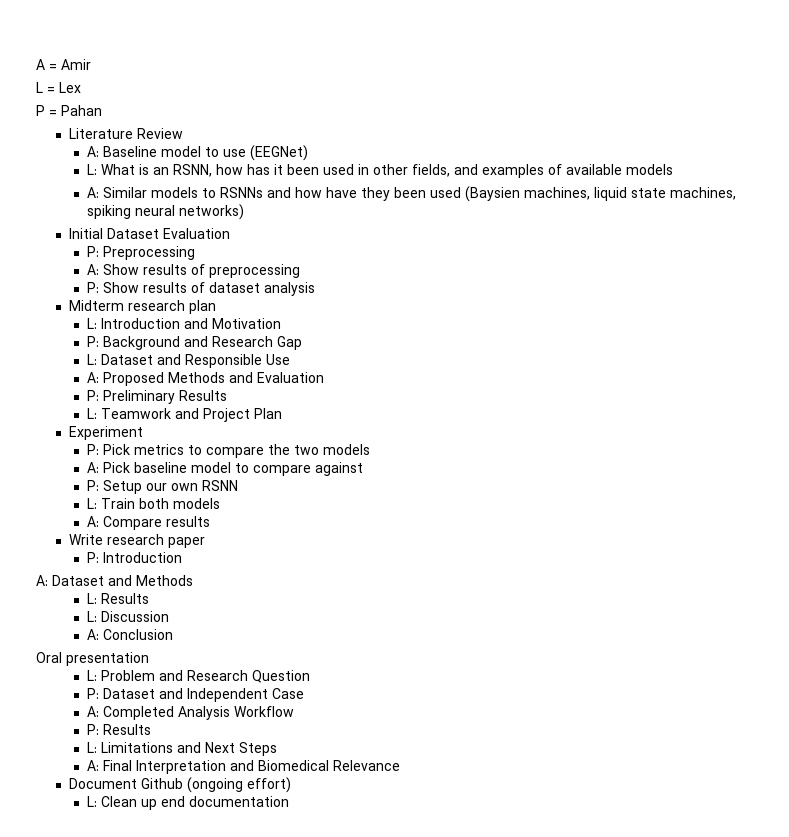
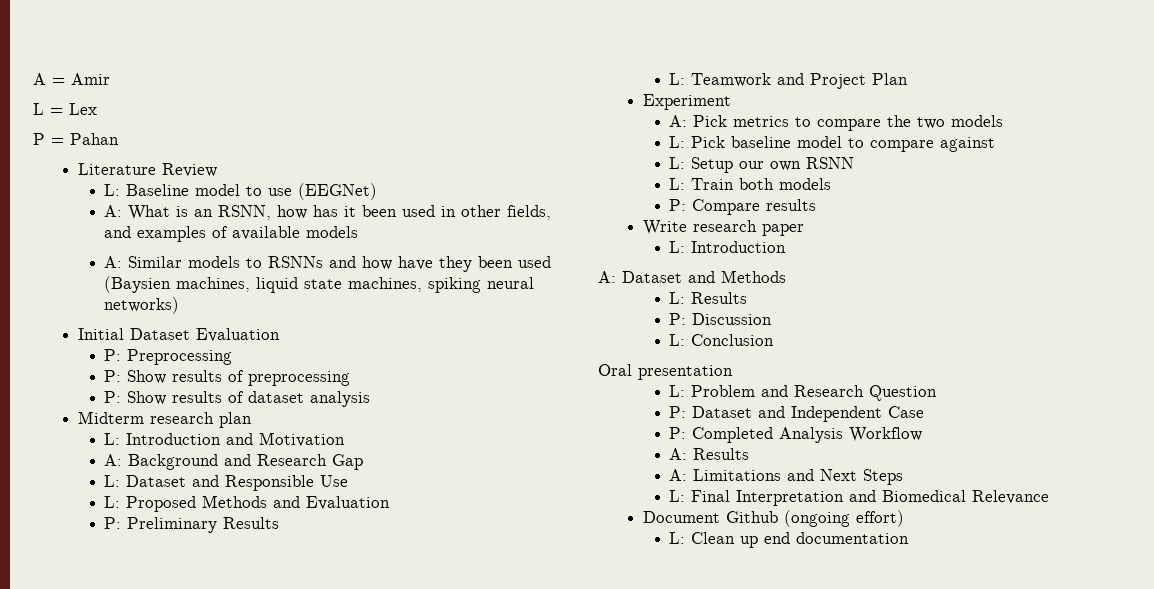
[86,146,99,157] A: -> [104,184,121,196] L:
[86,164,97,175] L: -> [104,205,123,217] A:
[86,264,99,275] A: -> [104,370,122,382] P:
[86,336,99,347] P: -> [104,454,123,466] A:
[86,372,99,383] A: -> [104,496,121,508] L:
[86,444,99,455] P: -> [669,115,688,127] A:
[86,462,99,473] A: -> [669,136,686,148] L:
[86,480,99,491] P: -> [669,157,686,169] L:
[86,516,99,527] A: -> [669,199,687,211] P:
[86,552,99,563] P: -> [669,241,686,253] L:
[86,611,97,622] L: -> [669,313,687,325] P:
[86,629,99,640] A: -> [669,334,686,346] L:
[86,706,99,717] A: -> [669,427,687,439] P:
[86,724,151,735] [86,742,97,753] P: Results // L: -> [669,448,750,460] [669,469,688,481] A: Results // A:
[86,760,99,771] A: -> [669,490,686,502] L:

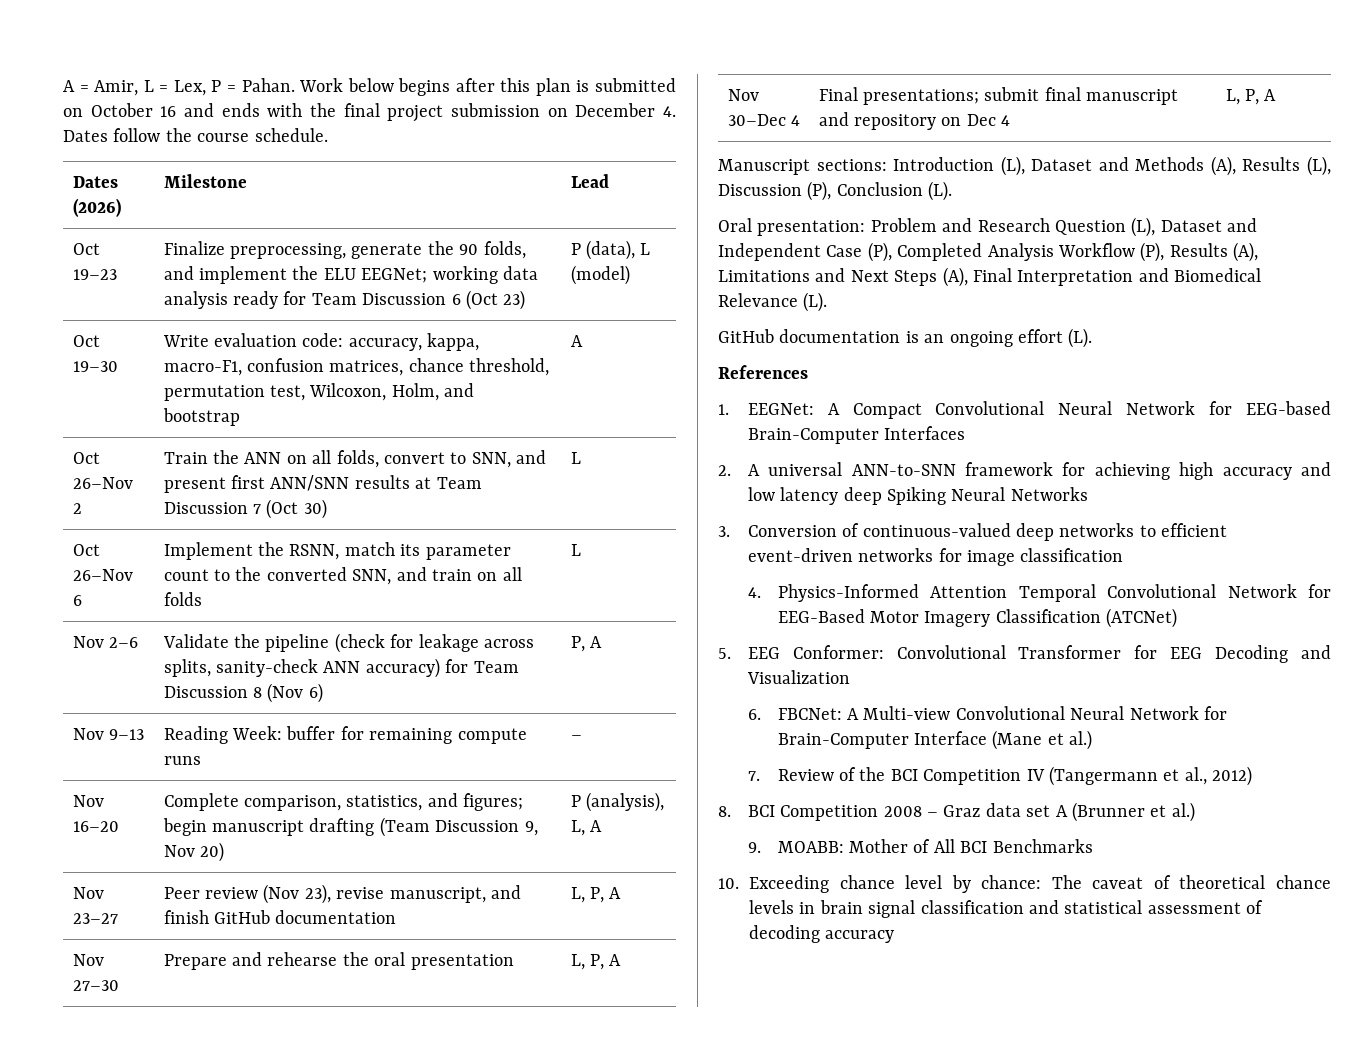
[71,73,110,85] Amir // -> [94,80,139,96] Amir,
[69,103,97,115] Lex // -> [173,80,206,96] Lex,
[70,133,119,145] [77,163,217,177] [104,183,378,200] [104,205,552,220] [104,226,359,242] [104,256,552,272] [104,276,535,293] [104,297,180,314] [77,328,280,342] [104,349,233,365] [104,370,351,386] [104,391,371,407] [77,411,252,428] [104,432,346,447] [104,454,364,470] [104,475,349,491] [104,495,391,512] [104,517,280,533] [669,73,909,89] [642,94,731,110] [669,115,1004,131] [669,136,996,152] [669,157,855,173] [669,178,832,190] [669,199,817,215] [642,220,804,236] [669,241,787,253] [598,271,616,283] Pahan // Literature Review // L: Baseline model to use (EEGNet) // A: What is an RSNN, how has it been used in other fields, and examples of available models // A: Similar models to RSNNs and how have they been used (Baysien machines, liquid state machines, spiking neural networks) // Initial Dataset Evaluation // P: Preprocessing // P: Show results of preprocessing // P: Show results of dataset analysis // Midterm research plan // L: Introduction and Motivation // A: Background and Research Gap // L: Dataset and Responsible Use // L: Proposed Methods and Evaluation // P: Preliminary Results // L: Teamwork and Project Plan // Experiment // A: Pick metrics to compare the two models // L: Pick baseline model to compare against // L: Setup our own RSNN // L: Train both models // P: Compare results // Write research paper // L: Introduction // A: -> [241,78,676,96] [63,103,677,122] [63,128,328,142] [72,176,118,188] [72,198,121,217] [163,174,247,188] [570,174,609,188] [72,243,100,255] [72,269,117,280] [163,241,526,259] [163,266,539,284] [163,290,526,310] [570,240,651,260] [570,265,630,285] [72,335,100,347] [72,361,118,372] [162,333,480,351] [163,358,550,376] [163,383,475,401] [162,408,240,426] [570,335,583,347] [72,452,100,464] [72,477,133,489] [72,503,82,514] [163,450,547,468] [163,475,482,493] [163,499,327,519] [570,452,581,464] [72,544,100,556] [72,569,133,581] [72,595,82,606] [163,542,511,560] [163,567,522,585] [163,592,202,606] [570,544,581,556] [72,636,139,648] [162,633,535,653] [163,658,519,678] [163,683,323,703] [570,636,603,652] [72,728,145,740] [163,726,527,744] [163,756,201,765] [570,735,582,740] [72,795,104,807] [72,821,119,832] [163,793,524,811] [162,817,538,837] [163,842,225,862] [570,792,665,812] [570,820,603,836] [72,887,104,899] [72,913,118,924] [163,884,522,904] [163,910,397,924] [570,887,622,903] [72,954,104,966] [72,980,119,991] [163,952,514,970] [570,954,622,970] [727,89,759,101] [727,114,801,126] [818,87,1179,105] [818,112,1011,130] [1225,89,1277,105] [718,156,1025,176] Pahan. Work below begins after this plan is submitted on October 16 and ends with the final project submission on December 4. Dates follow the course schedule. // Dates (2026) | Milestone | Lead // Oct 19–23 | Finalize preprocessing, generate the 90 folds, and implement the ELU EEGNet; working data analysis ready for Team Discussion 6 (Oct 23) | P (data), L (model) // Oct 19–30 | Write evaluation code: accuracy, kappa, macro-F1, confusion matrices, chance threshold, permutation test, Wilcoxon, Holm, and bootstrap | A // Oct 26–Nov 2 | Train the ANN on all folds, convert to SNN, and present first ANN/SNN results at Team Discussion 7 (Oct 30) | L // Oct 26–Nov 6 | Implement the RSNN, match its parameter count to the converted SNN, and train on all folds | L // Nov 2–6 | Validate the pipeline (check for leakage across splits, sanity-check ANN accuracy) for Team Discussion 8 (Nov 6) | P, A // Nov 9–13 | Reading Week: buffer for remaining compute runs | – // Nov 16–20 | Complete comparison, statistics, and figures; begin manuscript drafting (Team Discussion 9, Nov 20) | P (analysis), L, A // Nov 23–27 | Peer review (Nov 23), revise manuscript, and finish GitHub documentation | L, P, A // Nov 27–30 | Prepare and rehearse the oral presentation | L, P, A // Nov 30–Dec 4 | Final presentations; submit final manuscript and repository on Dec 4 | L, P, A // Manuscript sections: Introduction (L),
[669,292,748,304] [669,313,773,325] [669,334,686,346] // L: Results // P: Discussion // L: -> [1210,156,1331,176] [718,181,832,201] (A), Results (L), Discussion (P),
(775, 340) none -> [928,181,953,201] (L).
[638,365,733,380] [669,385,686,397] presentation // L: -> [757,220,866,236] presentation:
[669,406,687,418] // P: -> [1131,217,1156,237] (L),
[669,427,687,439] // P: -> [867,242,892,262] (P),
[669,448,750,460] [669,469,688,481] // A: Results // A: -> [1140,242,1259,262] (P), Results (A),
[669,490,686,502] // L: -> [942,267,968,287] (A),
[642,510,904,527] [669,532,910,548] // Document Github (ongoing effort) // L: Clean up end documentation -> [803,292,828,312] [718,328,1093,348] [718,365,808,379] [718,401,1331,419] [747,426,966,444] [718,462,1331,480] [747,487,1088,505] [718,523,1228,541] [747,548,1124,566] [747,584,1331,602] [777,608,1178,628] [718,645,1331,663] [746,670,850,684] [747,706,1228,720] [777,730,1093,750] [747,766,1253,786] [718,802,1195,822] [747,839,1093,853] [718,875,1331,893] [749,900,1264,918] [749,925,895,943] (L). // GitHub documentation is an ongoing effort (L). // References // 1. EEGNet: A Compact Convolutional Neural Network for EEG-based Brain-Computer Interfaces // 2. A universal ANN-to-SNN framework for achieving high accuracy and low latency deep Spiking Neural Networks // 3. Conversion of continuous-valued deep networks to efficient event-driven networks for image classification // 4. Physics-Informed Attention Temporal Convolutional Network for EEG-Based Motor Imagery Classification (ATCNet) // 5. EEG Conformer: Convolutional Transformer for EEG Decoding and Visualization // 6. FBCNet: A Multi-view Convolutional Neural Network for Brain-Computer Interface (Mane et al.) // 7. Review of the BCI Competition IV (Tangermann et al., 2012) // 8. BCI Competition 2008 – Graz data set A (Brunner et al.) // 9. MOABB: Mother of All BCI Benchmarks // 10. Exceeding chance level by chance: The caveat of theoretical chance levels in brain signal classification and statistical assessment of decoding accuracy

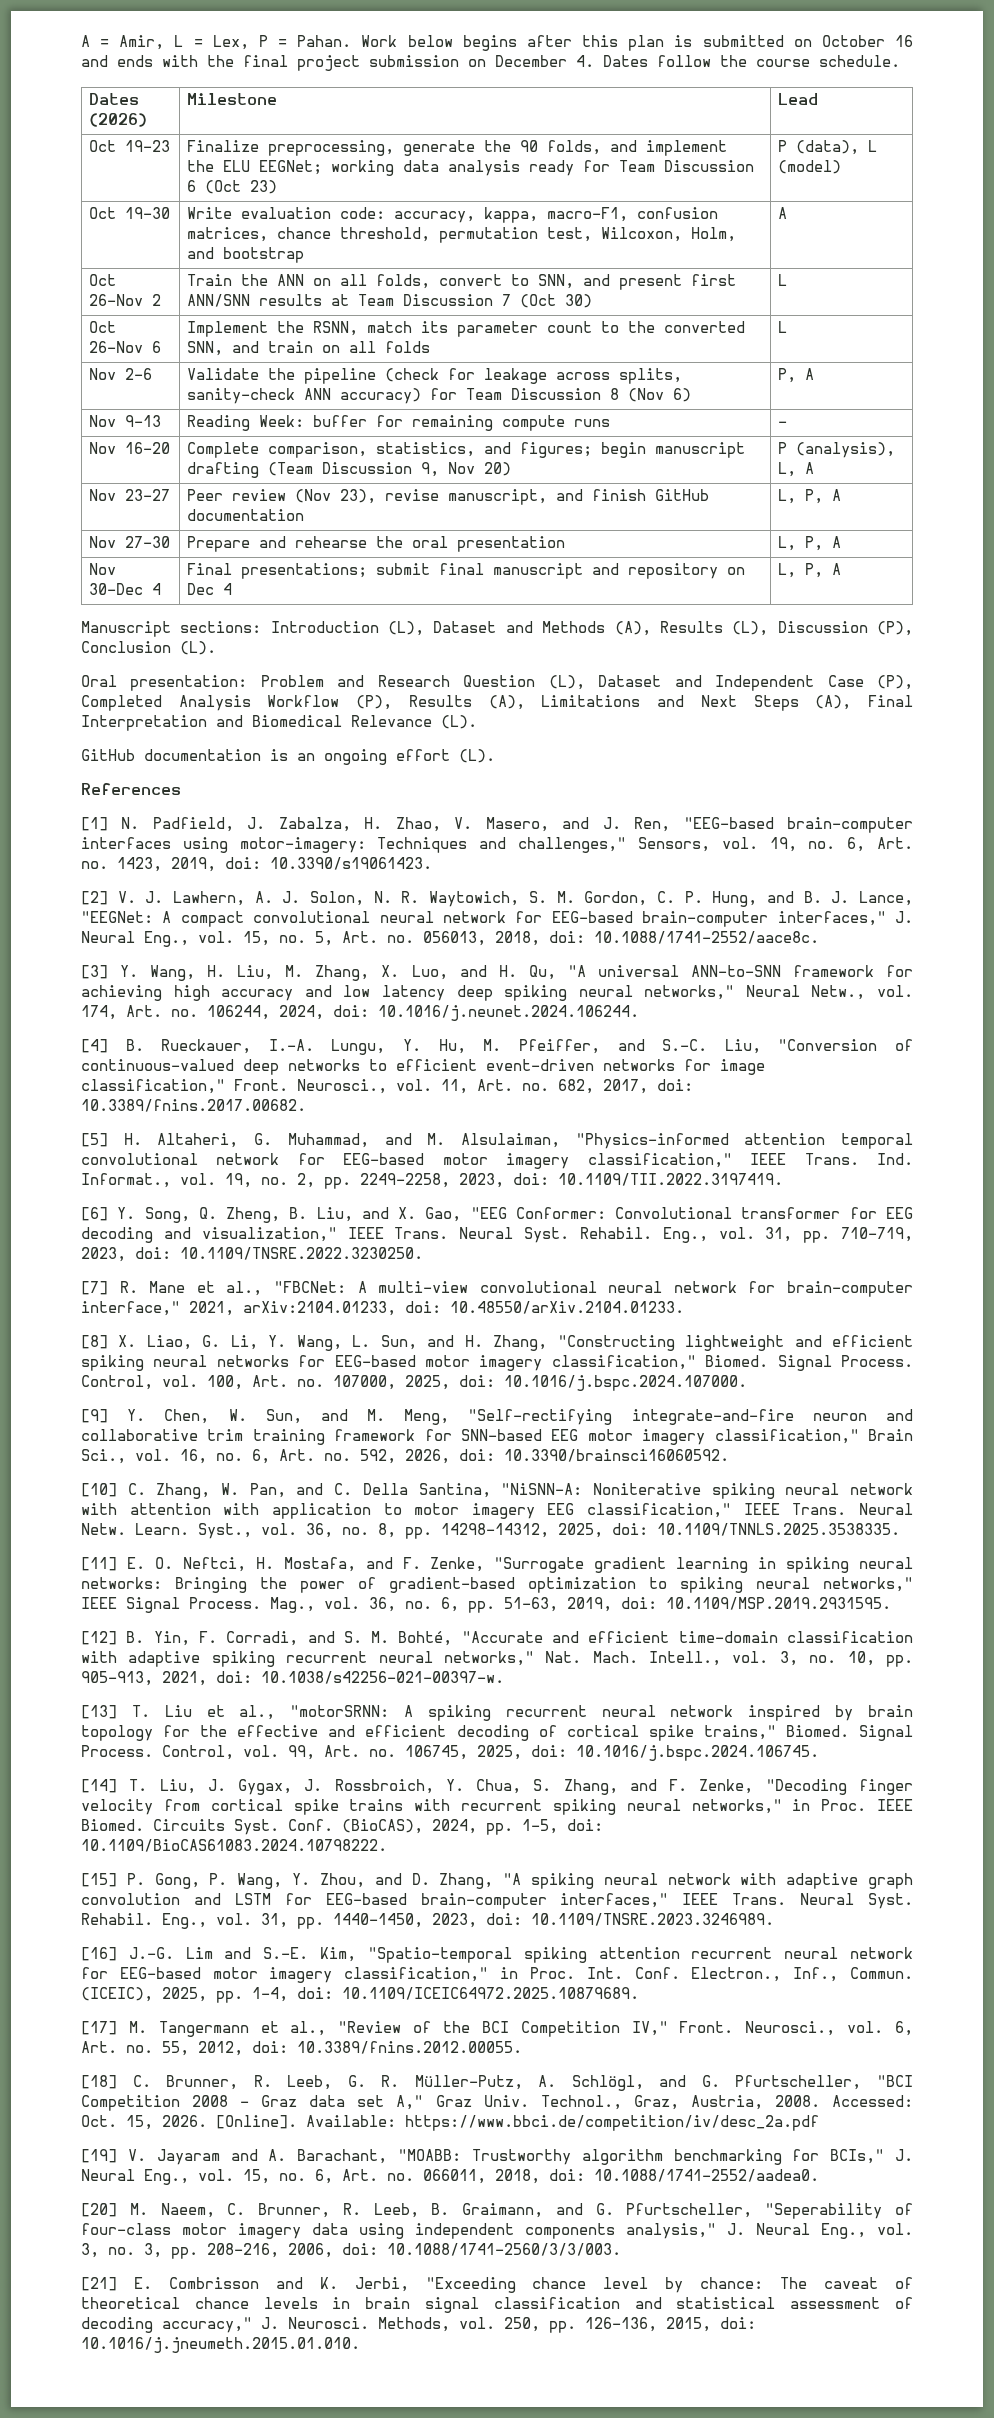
[718,401,1331,419] [747,426,966,444] [718,464,760,476] 1. EEGNet: A Compact Convolutional Neural Network for EEG-based Brain-Computer Interfaces // 2. A -> [81,817,913,833] [81,837,914,853] [81,857,432,872] [81,891,914,907] [81,911,913,927] [81,931,819,947] [81,965,586,981] [1] N. Padfield, J. Zabalza, H. Zhao, V. Masero, and J. Ren, "EEG-based brain-computer interfaces using motor-imagery: Techniques and challenges," Sensors, vol. 19, no. 6, Art. no. 1423, 2019, doi: 10.3390/s19061423. // [2] V. J. Lawhern, A. J. Solon, N. R. Waytowich, S. M. Gordon, C. P. Hung, and B. J. Lance, "EEGNet: A compact convolutional neural network for EEG-based brain–computer interfaces," J. Neural Eng., vol. 15, no. 5, Art. no. 056013, 2018, doi: 10.1088/1741-2552/aace8c. // [3] Y. Wang, H. Liu, M. Zhang, X. Luo, and H. Qu, "A
[887,487,1088,505] [718,525,837,537] Spiking Neural Networks // 3. Conversion -> [504,985,913,1001] [81,1005,639,1021] [81,1039,878,1055] spiking neural networks," Neural Netw., vol. 174, Art. no. 106244, 2024, doi: 10.1016/j.neunet.2024.106244. // [4] B. Rueckauer, I.-A. Lungu, Y. Hu, M. Pfeiffer, and S.-C. Liu, "Conversion
[1020,548,1124,562] [747,584,1331,602] [777,608,1178,628] [718,647,780,659] classification // 4. Physics-Informed Attention Temporal Convolutional Network for EEG-Based Motor Imagery Classification (ATCNet) // 5. EEG -> [81,1079,693,1094] [81,1099,306,1112] [81,1133,913,1149] [81,1153,914,1169] [81,1173,783,1189] [81,1207,507,1223] classification," Front. Neurosci., vol. 11, Art. no. 682, 2017, doi: 10.3389/fnins.2017.00682. // [5] H. Altaheri, G. Muhammad, and M. Alsulaiman, "Physics-informed attention temporal convolutional network for EEG-based motor imagery classification," IEEE Trans. Ind. Informat., vol. 19, no. 2, pp. 2249–2258, 2023, doi: 10.1109/TII.2022.3197419. // [6] Y. Song, Q. Zheng, B. Liu, and X. Gao, "EEG
[1018,645,1122,659] Transformer -> [741,1207,841,1219] transformer
[1215,645,1331,663] [746,670,850,684] [747,706,1228,720] [777,730,1093,750] [747,766,1253,786] [718,805,775,817] Decoding and Visualization // 6. FBCNet: A Multi-view Convolutional Neural Network for Brain-Computer Interface (Mane et al.) // 7. Review of the BCI Competition IV (Tangermann et al., 2012) // 8. BCI -> [81,1227,914,1243] [81,1247,423,1262] [81,1281,914,1297] [81,1301,684,1316] [81,1335,913,1351] [81,1355,913,1371] [81,1375,747,1391] [81,1409,913,1425] [81,1429,913,1445] [81,1449,729,1464] [81,1483,913,1499] [81,1503,913,1519] [81,1523,900,1539] [81,1557,914,1573] [81,1577,913,1593] [81,1597,891,1613] [81,1631,913,1646] [81,1651,913,1667] [81,1671,504,1686] [81,1705,913,1721] [81,1725,914,1741] [81,1745,819,1761] [81,1779,913,1795] [81,1799,914,1815] [81,1819,603,1835] [81,1839,387,1852] [81,1873,913,1889] [81,1893,913,1909] [81,1913,774,1929] [81,1947,914,1963] [81,1967,914,1983] [81,1987,639,2003] [81,2021,913,2037] [81,2041,522,2056] [81,2075,914,2091] decoding and visualization," IEEE Trans. Neural Syst. Rehabil. Eng., vol. 31, pp. 710–719, 2023, doi: 10.1109/TNSRE.2022.3230250. // [7] R. Mane et al., "FBCNet: A multi-view convolutional neural network for brain-computer interface," 2021, arXiv:2104.01233, doi: 10.48550/arXiv.2104.01233. // [8] X. Liao, G. Li, Y. Wang, L. Sun, and H. Zhang, "Constructing lightweight and efficient spiking neural networks for EEG-based motor imagery classification," Biomed. Signal Process. Control, vol. 100, Art. no. 107000, 2025, doi: 10.1016/j.bspc.2024.107000. // [9] Y. Chen, W. Sun, and M. Meng, "Self-rectifying integrate-and-fire neuron and collaborative trim training framework for SNN-based EEG motor imagery classification," Brain Sci., vol. 16, no. 6, Art. no. 592, 2026, doi: 10.3390/brainsci16060592. // [10] C. Zhang, W. Pan, and C. Della Santina, "NiSNN-A: Noniterative spiking neural network with attention with application to motor imagery EEG classification," IEEE Trans. Neural Netw. Learn. Syst., vol. 36, no. 8, pp. 14298–14312, 2025, doi: 10.1109/TNNLS.2025.3538335. // [11] E. O. Neftci, H. Mostafa, and F. Zenke, "Surrogate gradient learning in spiking neural networks: Bringing the power of gradient-based optimization to spiking neural networks," IEEE Signal Process. Mag., vol. 36, no. 6, pp. 51–63, 2019, doi: 10.1109/MSP.2019.2931595. // [12] B. Yin, F. Corradi, and S. M. Bohté, "Accurate and efficient time-domain classification with adaptive spiking recurrent neural networks," Nat. Mach. Intell., vol. 3, no. 10, pp. 905–913, 2021, doi: 10.1038/s42256-021-00397-w. // [13] T. Liu et al., "motorSRNN: A spiking recurrent neural network inspired by brain topology for the effective and efficient decoding of cortical spike trains," Biomed. Signal Process. Control, vol. 99, Art. no. 106745, 2025, doi: 10.1016/j.bspc.2024.106745. // [14] T. Liu, J. Gygax, J. Rossbroich, Y. Chua, S. Zhang, and F. Zenke, "Decoding finger velocity from cortical spike trains with recurrent spiking neural networks," in Proc. IEEE Biomed. Circuits Syst. Conf. (BioCAS), 2024, pp. 1–5, doi: 10.1109/BioCAS61083.2024.10798222. // [15] P. Gong, P. Wang, Y. Zhou, and D. Zhang, "A spiking neural network with adaptive graph convolution and LSTM for EEG-based brain-computer interfaces," IEEE Trans. Neural Syst. Rehabil. Eng., vol. 31, pp. 1440–1450, 2023, doi: 10.1109/TNSRE.2023.3246989. // [16] J.-G. Lim and S.-E. Kim, "Spatio-temporal spiking attention recurrent neural network for EEG-based motor imagery classification," in Proc. Int. Conf. Electron., Inf., Commun. (ICEIC), 2025, pp. 1–4, doi: 10.1109/ICEIC64972.2025.10879689. // [17] M. Tangermann et al., "Review of the BCI Competition IV," Front. Neurosci., vol. 6, Art. no. 55, 2012, doi: 10.3389/fnins.2012.00055. // [18] C. Brunner, R. Leeb, G. R. Müller-Putz, A. Schlögl, and G. Pfurtscheller, "BCI
[1055,802,1195,822] [747,839,1093,853] [718,875,829,893] A (Brunner et al.) // 9. MOABB: Mother of All BCI Benchmarks // 10. Exceeding -> [396,2095,914,2110] [81,2115,819,2131] [81,2149,914,2165] [81,2169,819,2185] [81,2203,913,2219] [81,2223,913,2239] [81,2243,621,2259] [81,2277,516,2293] A," Graz Univ. Technol., Graz, Austria, 2008. Accessed: Oct. 15, 2026. [Online]. Available: https://www.bbci.de/competition/iv/desc_2a.pdf // [19] V. Jayaram and A. Barachant, "MOABB: Trustworthy algorithm benchmarking for BCIs," J. Neural Eng., vol. 15, no. 6, Art. no. 066011, 2018, doi: 10.1088/1741-2552/aadea0. // [20] M. Naeem, C. Brunner, R. Leeb, B. Graimann, and G. Pfurtscheller, "Seperability of four-class motor imagery data using independent components analysis," J. Neural Eng., vol. 3, no. 3, pp. 208–216, 2006, doi: 10.1088/1741-2560/3/3/003. // [21] E. Combrisson and K. Jerbi, "Exceeding
[825,930,895,943] accuracy -> [162,2317,756,2333] [81,2337,360,2353] accuracy," J. Neurosci. Methods, vol. 250, pp. 126–136, 2015, doi: 10.1016/j.jneumeth.2015.01.010.

